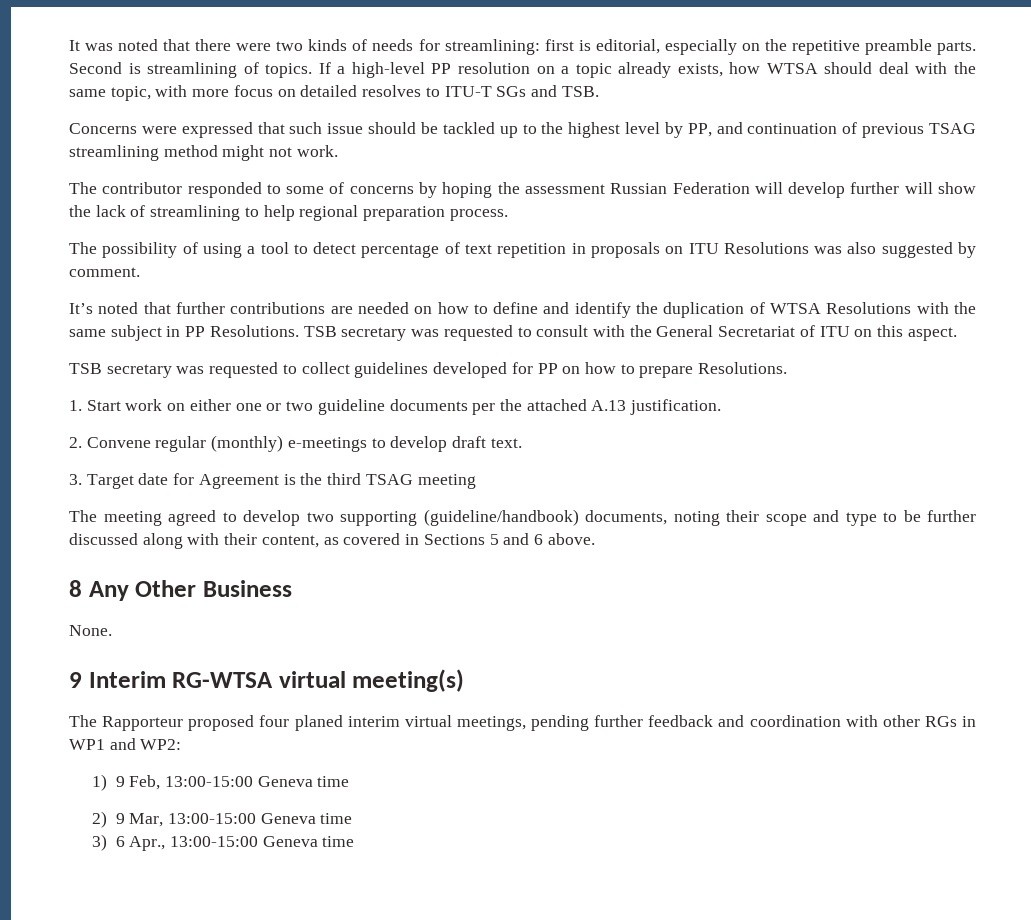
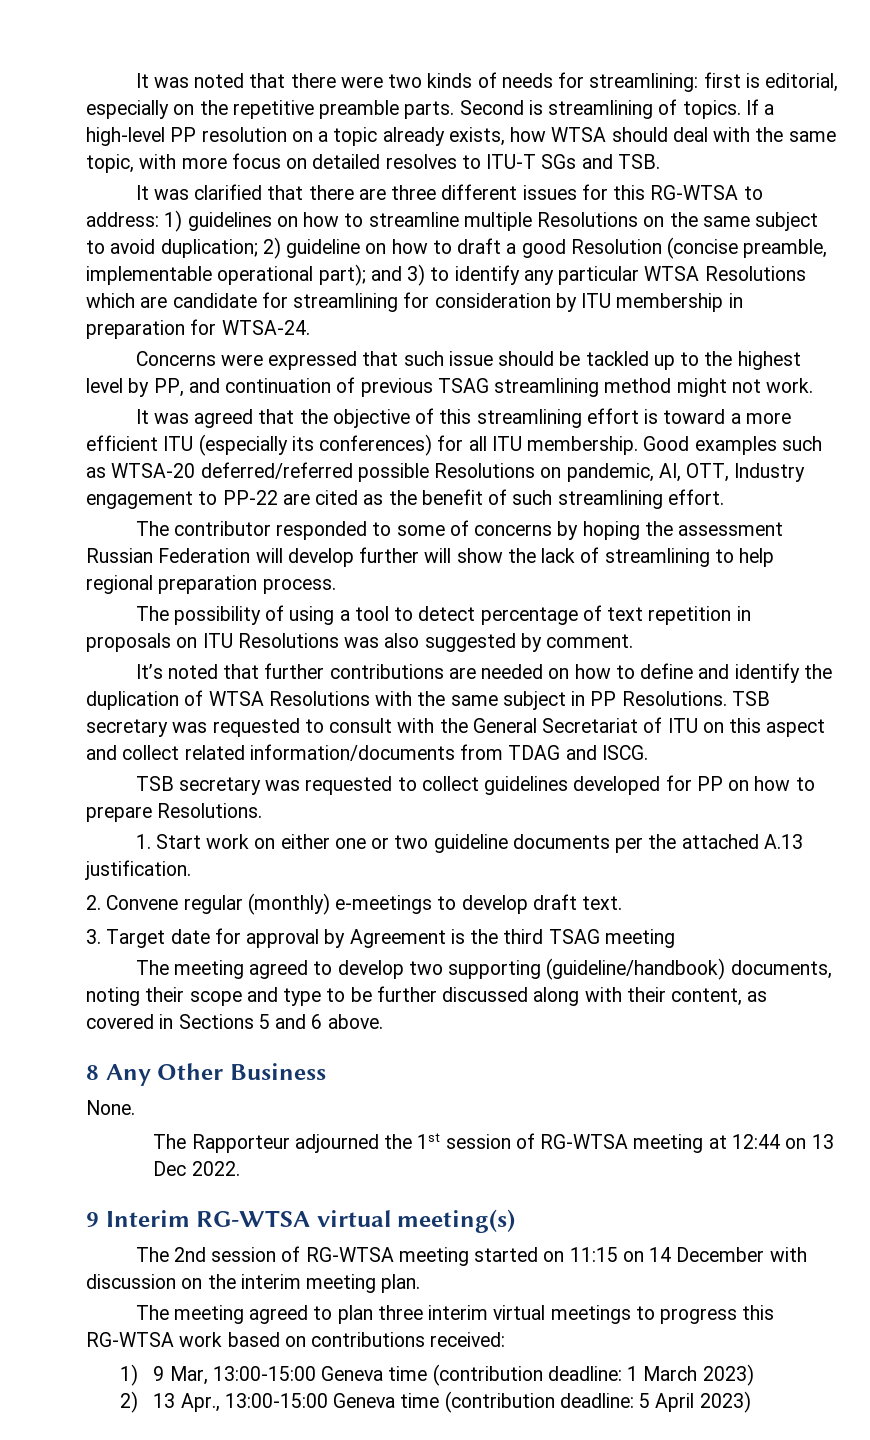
(599, 91) none -> [135,184,763,200] [86,210,819,232] [86,237,828,259] [86,264,806,286] [86,292,743,312] [86,319,310,339] // It was clarified that there are three different issues for this RG-WTSA to address: 1) guidelines on how to streamline multiple Resolutions on the same subject to avoid duplication; 2) guideline on how to draft a good Resolution (concise preamble, implementable operational part); and 3) to identify any particular WTSA Resolutions which are candidate for streamlining for consideration by ITU membership in preparation for WTSA-24.
(338, 151) none -> [135,408,791,428] [86,434,822,456] [86,462,806,482] [86,489,724,509] // It was agreed that the objective of this streamlining effort is toward a more efficient ITU (especially its conferences) for all ITU membership. Good examples such as WTSA-20 deferred/referred possible Resolutions on pandemic, AI, OTT, Industry engagement to PP-22 are cited as the benefit of such streamlining effort.
[907,327,957,341] aspect. -> [766,719,826,737] [86,744,648,761] aspect and collect related information/documents from TDAG and ISCG.
(195, 479) none -> [246,929,346,948] approval by
(112, 630) none -> [153,1133,834,1153] [153,1161,240,1176] // The Rapporteur adjourned the 1st session of RG-WTSA meeting at 12:44 on 13 Dec 2022.
[102,715,976,731] [69,738,182,750] [91,774,350,791] [91,811,107,828] Rapporteur proposed four planed interim virtual meetings, pending further feedback and coordination with other RGs in WP1 and WP2: // 1) 9 Feb, 13:00-15:00 Geneva time // 2) -> [173,1246,807,1266] [86,1274,421,1293] [135,1305,775,1324] [86,1332,506,1347] [119,1364,138,1386] 2nd session of RG-WTSA meeting started on 11:15 on 14 December with discussion on the interim meeting plan. // The meeting agreed to plan three interim virtual meetings to progress this RG-WTSA work based on contributions received: // 1)
[91,834,355,851] // 3) 6 Apr., 13:00-15:00 Geneva time -> [432,1364,754,1386] [119,1391,751,1413] (contribution deadline: 1 March 2023) // 2) 13 Apr., 13:00-15:00 Geneva time (contribution deadline: 5 April 2023)

